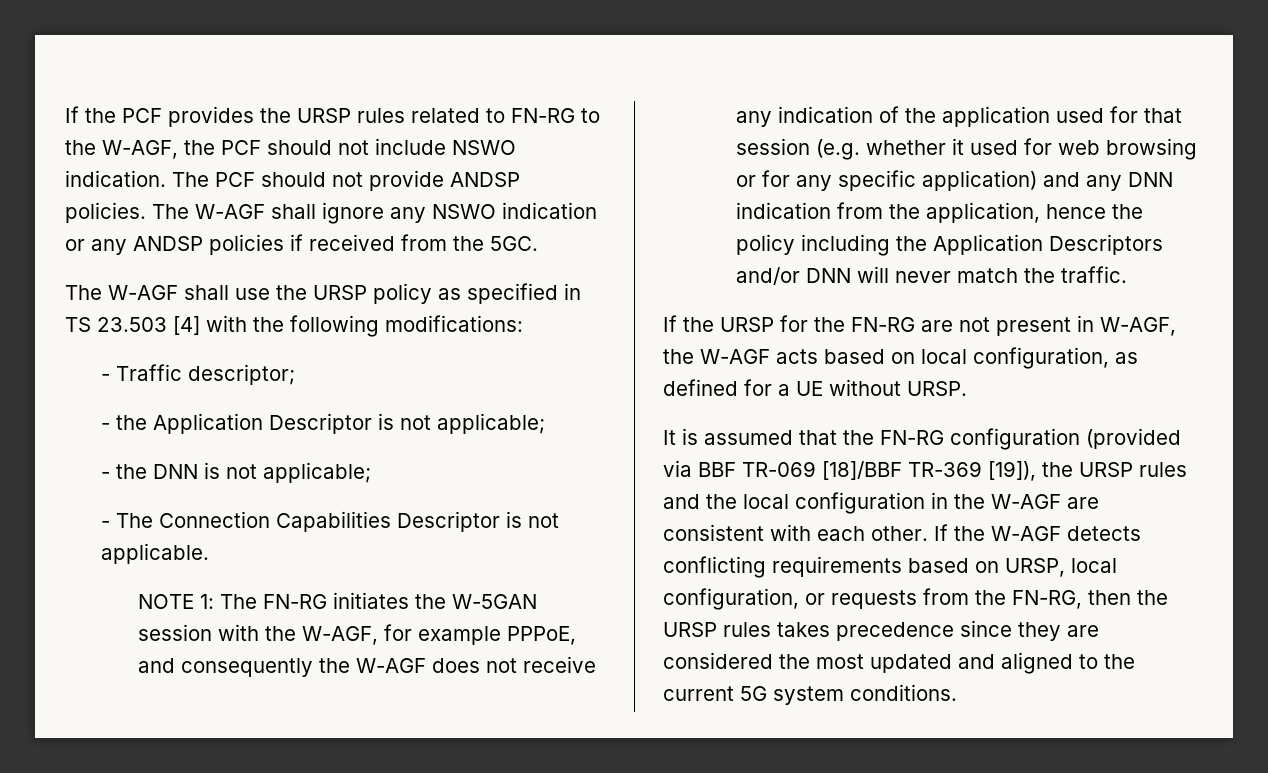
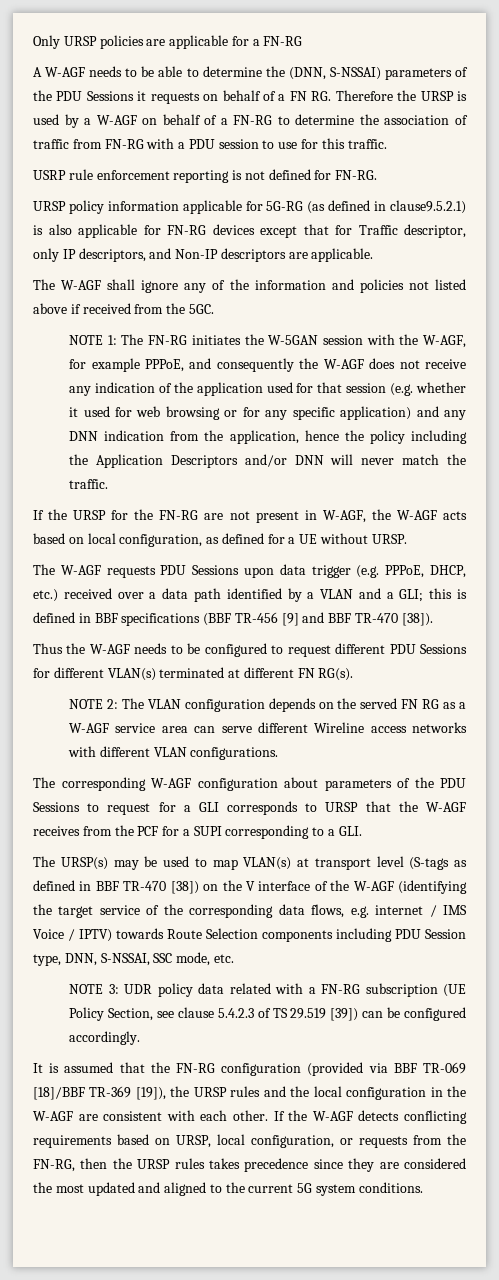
[65,106,600,127] [65,138,516,159] [65,170,520,191] [65,202,146,223] If the PCF provides the URSP rules related to FN-RG to the W-AGF, the PCF should not include NSWO indication. The PCF should not provide ANDSP policies. -> [33,35,303,49] [33,66,468,80] [33,90,468,104] [33,114,469,128] [33,138,387,149] [33,169,378,183] [33,200,467,214] [33,224,466,238] [33,248,374,262] Only URSP policies are applicable for a FN-RG // A W-AGF needs to be able to determine the (DNN, S-NSSAI) parameters of the PDU Sessions it requests on behalf of a FN RG. Therefore the URSP is used by a W-AGF on behalf of a FN-RG to determine the association of traffic from FN-RG with a PDU session to use for this traffic. // USRP rule enforcement reporting is not defined for FN-RG. // URSP policy information applicable for 5G-RG (as defined in clause9.5.2.1) is also applicable for FN-RG devices except that for Traffic descriptor, only IP descriptors, and Non-IP descriptors are applicable. //
[432,202,597,219] [65,234,284,255] NSWO indication or any ANDSP policies -> [212,279,466,293] [33,303,67,314] of the information and policies not listed above
[65,283,581,304] [65,315,523,337] [101,364,296,385] [101,413,546,434] [101,462,372,483] [101,511,560,532] [101,543,210,564] // The W-AGF shall use the URSP policy as specified in TS 23.503 [4] with the following modifications: // - Traffic descriptor; // - the Application Descriptor is not applicable; // - the DNN is not applicable; // - The Connection Capabilities Descriptor is not applicable. -> (214, 309) none
(967, 388) none -> [33,564,467,578] [33,588,467,602] [33,612,433,626] [33,643,467,657] [33,667,354,681] [69,698,466,712] [69,722,467,733] [68,746,279,760] [33,777,466,791] [33,801,467,815] [33,825,362,839] [33,856,467,870] [33,880,467,894] [33,904,467,918] [33,928,466,942] [33,952,234,966] [69,983,467,997] [69,1007,466,1021] [69,1031,141,1045] // The W-AGF requests PDU Sessions upon data trigger (e.g. PPPoE, DHCP, etc.) received over a data path identified by a VLAN and a GLI; this is defined in BBF specifications (BBF TR-456 [9] and BBF TR-470 [38]). // Thus the W-AGF needs to be configured to request different PDU Sessions for different VLAN(s) terminated at different FN RG(s). // NOTE 2: The VLAN configuration depends on the served FN RG as a W-AGF service area can serve different Wireline access networks with different VLAN configurations. // The corresponding W-AGF configuration about parameters of the PDU Sessions to request for a GLI corresponds to URSP that the W-AGF receives from the PCF for a SUPI corresponding to a GLI. // The URSP(s) may be used to map VLAN(s) at transport level (S-tags as defined in BBF TR-470 [38]) on the V interface of the W-AGF (identifying the target service of the corresponding data flows, e.g. internet / IMS Voice / IPTV) towards Route Selection components including PDU Session type, DNN, S-NSSAI, SSC mode, etc. // NOTE 3: UDR policy data related with a FN-RG subscription (UE Policy Section, see clause 5.4.2.3 of TS 29.519 [39]) can be configured accordingly.

